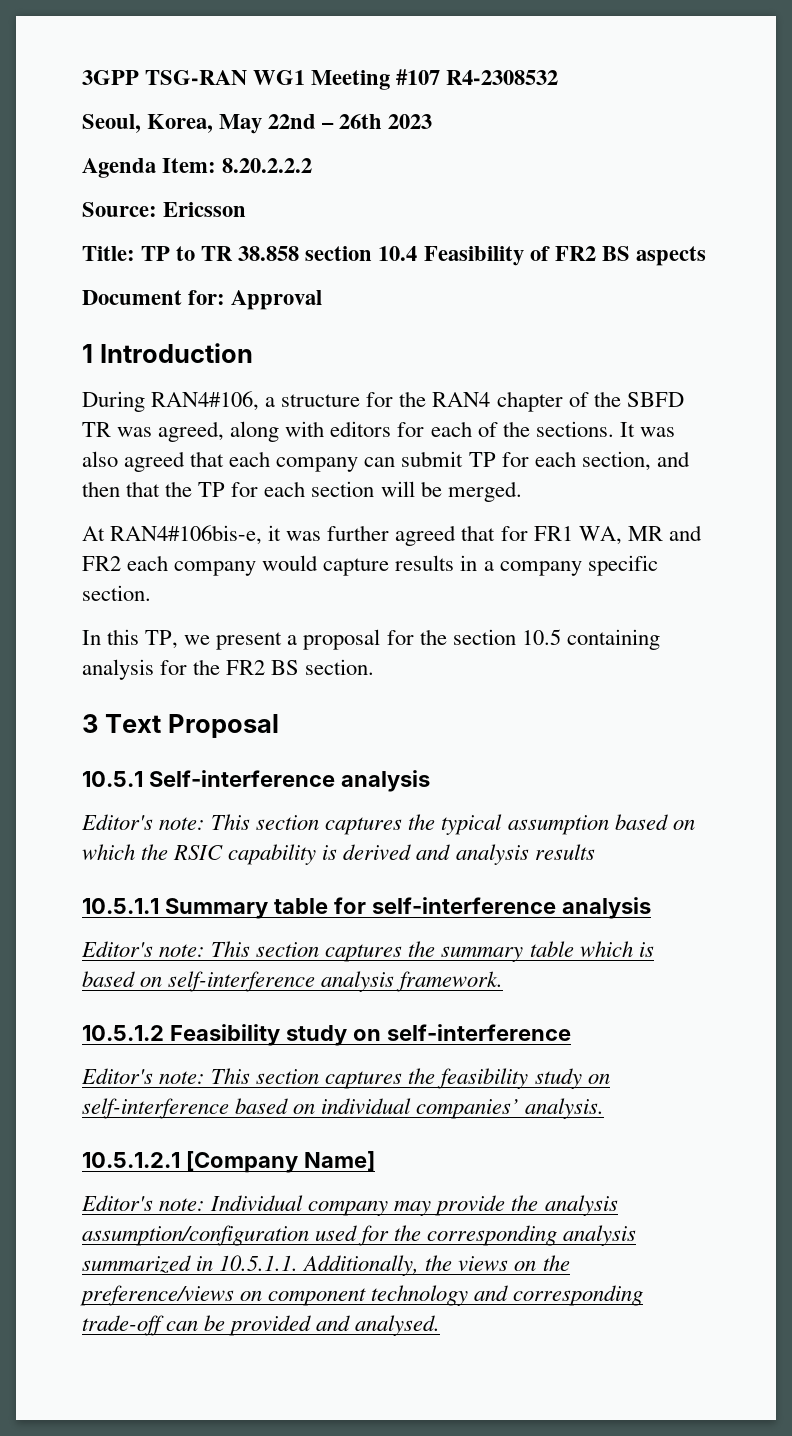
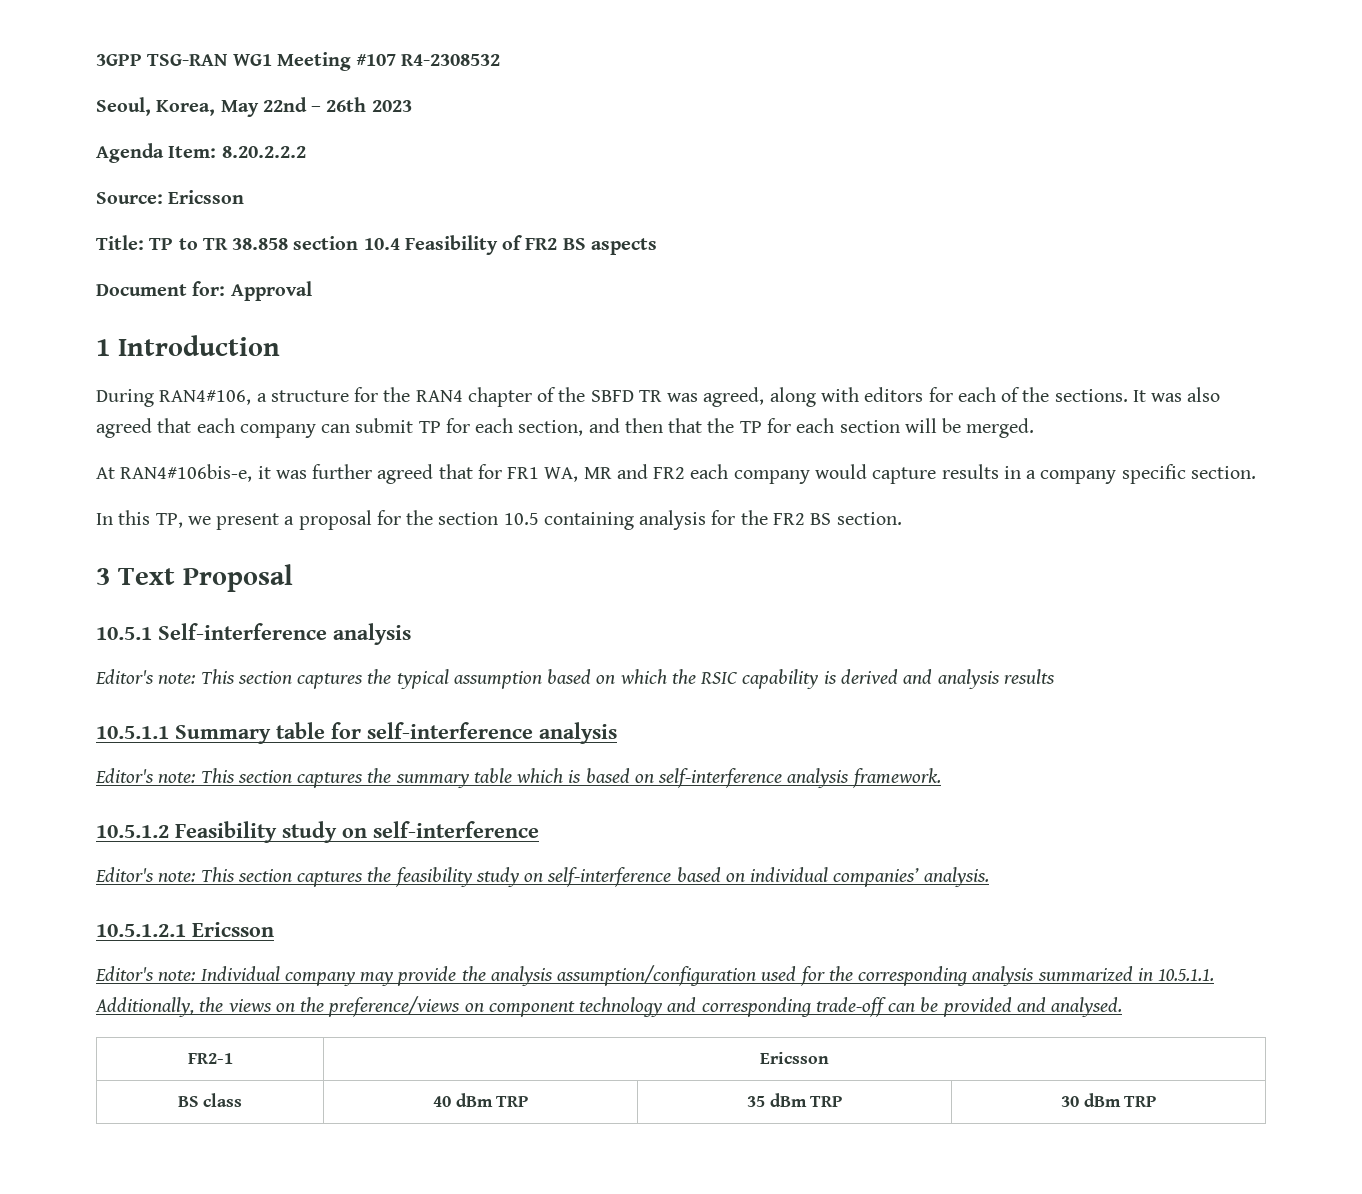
[185,1151,375,1173] [Company Name] -> [192,922,274,937] Ericsson
(441, 1325) none -> [187,1053,233,1064] [760,1052,829,1064] [178,1093,242,1107] [432,1093,529,1107] [746,1093,843,1107] [1060,1093,1157,1107] // FR2-1 | Ericsson // BS class | 40 dBm TRP | 35 dBm TRP | 30 dBm TRP

